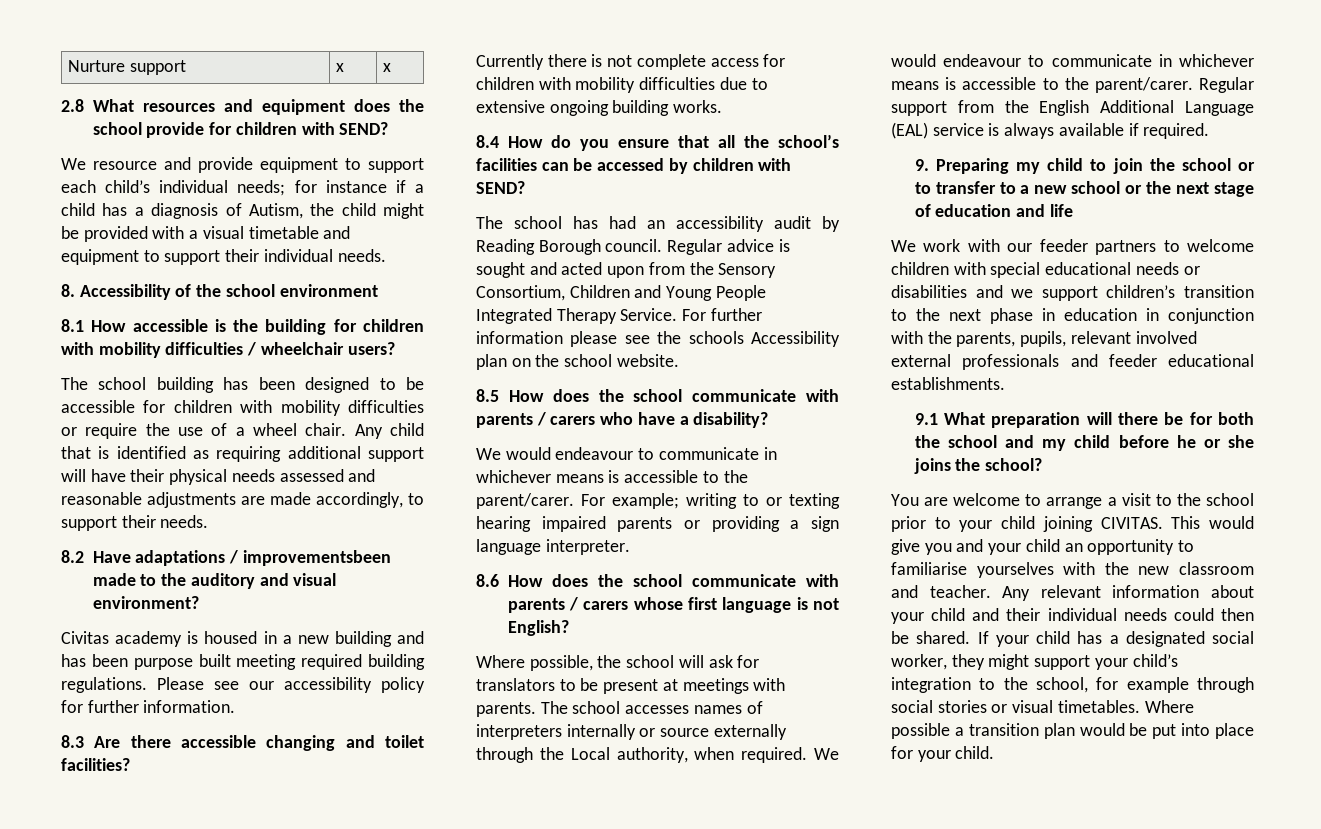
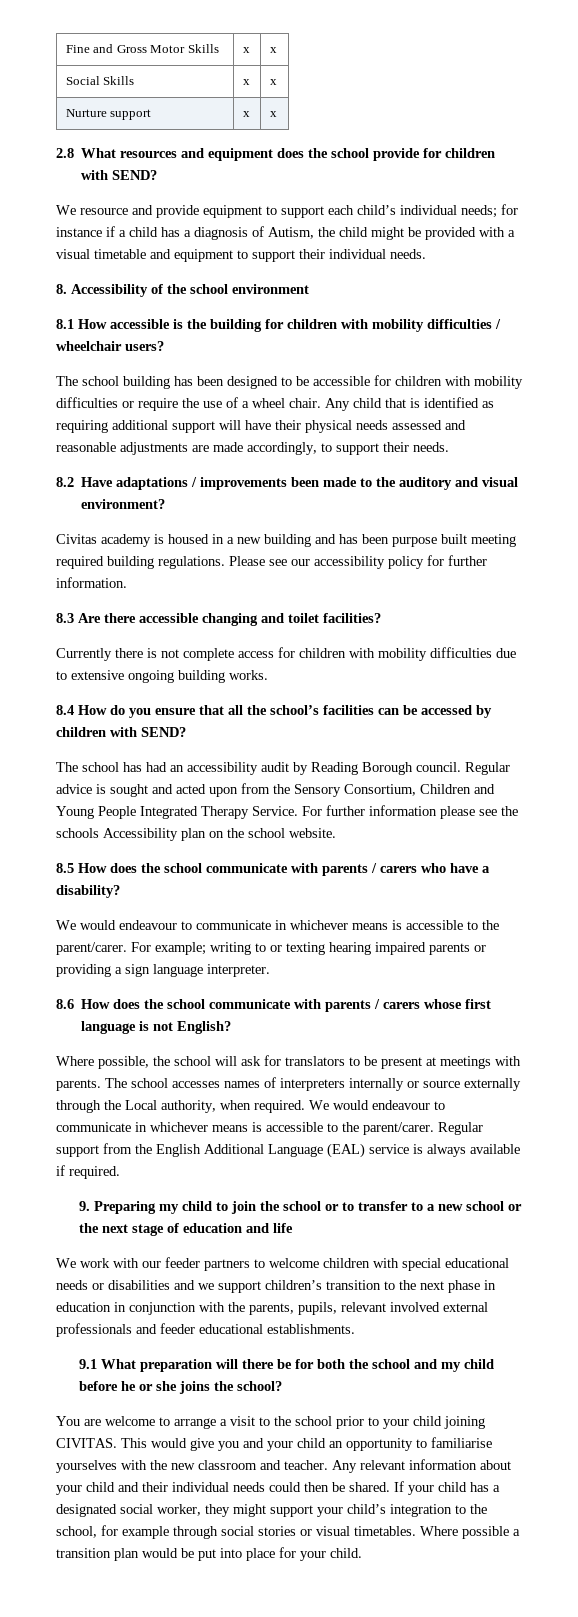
(68, 66) none -> [65,44,219,53] [242,47,250,53] [269,47,277,53] [65,76,135,85] [242,79,250,85] [269,79,277,85] Fine and Gross Motor Skills | x | x // Social Skills | x | x //
[242,550,391,566] improvementsbeen -> [200,477,320,490] improvements been

